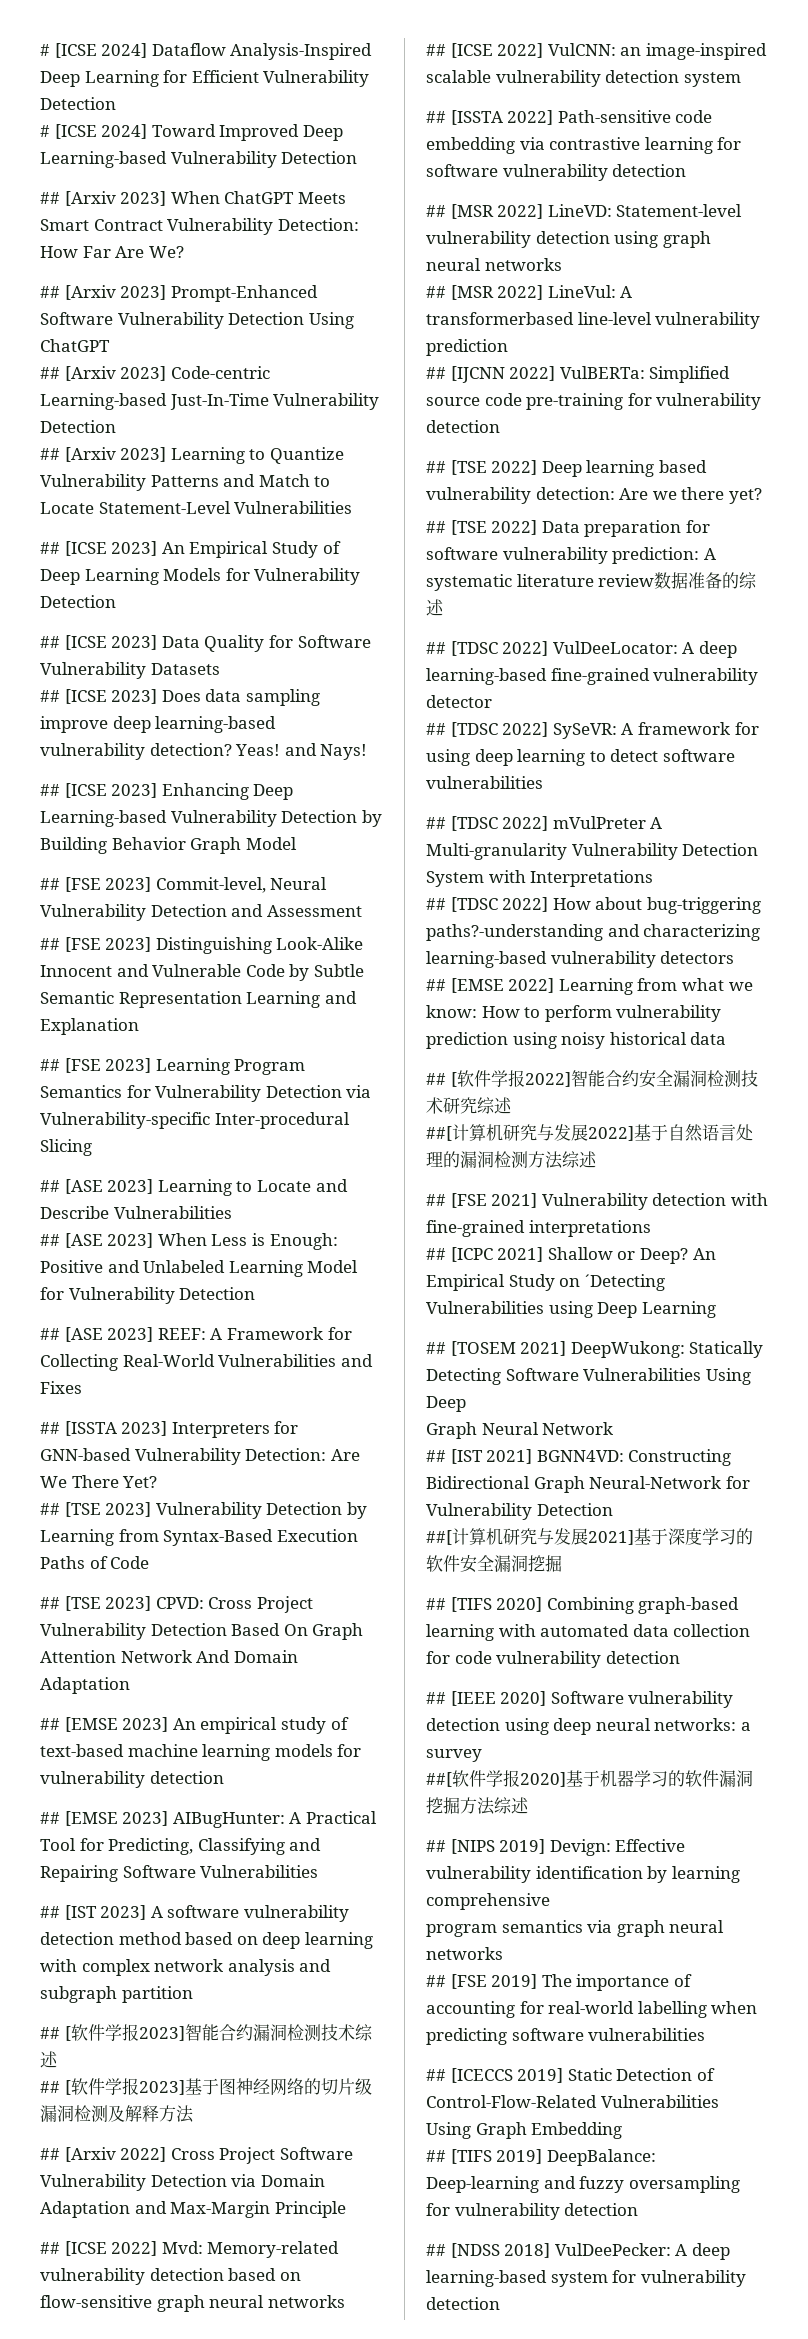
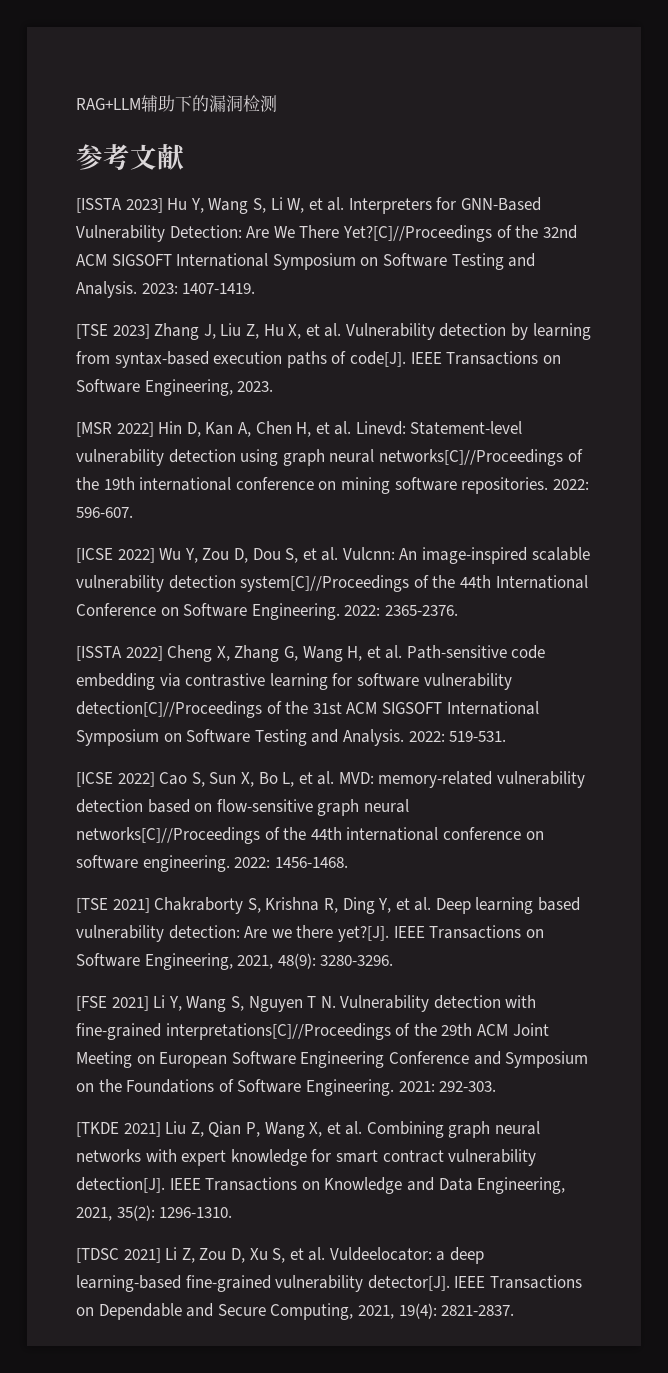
[40,43,373,60] [40,70,370,87] [40,97,116,110] [40,124,343,141] [40,151,358,168] [40,191,346,206] [40,218,359,235] [40,246,184,258] [40,285,318,302] [40,312,354,329] [40,339,110,352] [40,366,270,381] [40,393,380,410] [40,420,116,433] [40,447,344,464] [40,474,331,491] [40,501,353,514] [40,541,341,558] [40,568,361,585] [40,595,116,608] [40,635,371,652] [40,662,220,679] [40,689,320,706] [40,716,277,733] [40,743,368,760] [40,783,294,800] [40,810,382,827] [40,837,297,854] [40,877,328,893] [40,904,362,921] [40,937,364,954] [40,964,364,981] [40,991,357,1008] [40,1018,139,1035] [40,1058,306,1075] [40,1085,372,1102] [40,1112,350,1129] [40,1139,92,1156] [40,1179,348,1196] [40,1206,232,1219] [40,1233,338,1250] [40,1260,359,1277] [40,1287,256,1304] [40,1327,352,1342] [40,1354,373,1371] [40,1381,82,1394] [40,1421,168,1436] # [ICSE 2024] Dataflow Analysis-Inspired Deep Learning for Efficient Vulnerability Detection // # [ICSE 2024] Toward Improved Deep Learning-based Vulnerability Detection // ## [Arxiv 2023] When ChatGPT Meets Smart Contract Vulnerability Detection: How Far Are We? // ## [Arxiv 2023] Prompt-Enhanced Software Vulnerability Detection Using ChatGPT // ## [Arxiv 2023] Code-centric Learning-based Just-In-Time Vulnerability Detection // ## [Arxiv 2023] Learning to Quantize Vulnerability Patterns and Match to Locate Statement-Level Vulnerabilities // ## [ICSE 2023] An Empirical Study of Deep Learning Models for Vulnerability Detection // ## [ICSE 2023] Data Quality for Software Vulnerability Datasets // ## [ICSE 2023] Does data sampling improve deep learning-based vulnerability detection? Yeas! and Nays! // ## [ICSE 2023] Enhancing Deep Learning-based Vulnerability Detection by Building Behavior Graph Model // ## [FSE 2023] Commit-level, Neural Vulnerability Detection and Assessment // ## [FSE 2023] Distinguishing Look-Alike Innocent and Vulnerable Code by Subtle Semantic Representation Learning and Explanation // ## [FSE 2023] Learning Program Semantics for Vulnerability Detection via Vulnerability-specific Inter-procedural Slicing // ## [ASE 2023] Learning to Locate and Describe Vulnerabilities // ## [ASE 2023] When Less is Enough: Positive and Unlabeled Learning Model for Vulnerability Detection // ## [ASE 2023] REEF: A Framework for Collecting Real-World Vulnerabilities and Fixes // ## [ISSTA 2023] -> [76,95,277,112] [76,144,185,170] [76,197,345,214] RAG+LLM辅助下的漏洞检测 // 参考文献 // [ISSTA 2023] Hu Y, Wang S, Li W, et al.
[40,1448,131,1461] GNN-based -> [461,197,542,211] GNN-Based
[122,1476,158,1488] [40,1502,367,1519] [40,1529,358,1546] [40,1556,150,1569] [40,1596,313,1613] [40,1623,364,1640] [40,1650,298,1663] [40,1677,130,1694] [40,1717,349,1734] [40,1744,362,1761] [40,1771,224,1788] [40,1811,377,1828] [40,1838,322,1855] [40,1865,319,1882] [40,1905,349,1922] [40,1932,373,1949] [40,1959,332,1976] [40,1986,193,2003] [40,2024,373,2041] [40,2051,58,2068] [40,2078,372,2096] [40,2105,194,2123] [40,2147,353,2164] [40,2174,325,2191] [40,2201,346,2218] [40,2241,340,2258] [40,2268,301,2285] [40,2295,345,2312] [426,43,767,60] [426,70,741,87] [426,110,554,125] Yet? // ## [TSE 2023] Vulnerability Detection by Learning from Syntax-Based Execution Paths of Code // ## [TSE 2023] CPVD: Cross Project Vulnerability Detection Based On Graph Attention Network And Domain Adaptation // ## [EMSE 2023] An empirical study of text-based machine learning models for vulnerability detection // ## [EMSE 2023] AIBugHunter: A Practical Tool for Predicting, Classifying and Repairing Software Vulnerabilities // ## [IST 2023] A software vulnerability detection method based on deep learning with complex network analysis and subgraph partition // ## [软件学报2023]智能合约漏洞检测技术综述 // ## [软件学报2023]基于图神经网络的切片级漏洞检测及解释方法 // ## [Arxiv 2022] Cross Project Software Vulnerability Detection via Domain Adaptation and Max-Margin Principle // ## [ICSE 2022] Mvd: Memory-related vulnerability detection based on flow-sensitive graph neural networks // ## [ICSE 2022] VulCNN: an image-inspired scalable vulnerability detection system // ## [ISSTA 2022] -> [342,225,577,242] [76,253,536,270] [76,281,256,298] [76,323,591,340] [76,351,561,368] [76,379,274,396] [76,421,523,437] [76,449,583,466] [76,477,589,494] [76,507,133,518] [76,547,590,564] [76,575,588,592] [76,603,458,620] [76,645,403,662] Yet?[C]//Proceedings of the 32nd ACM SIGSOFT International Symposium on Software Testing and Analysis. 2023: 1407-1419. // [TSE 2023] Zhang J, Liu Z, Hu X, et al. Vulnerability detection by learning from syntax-based execution paths of code[J]. IEEE Transactions on Software Engineering, 2023. // [MSR 2022] Hin D, Kan A, Chen H, et al. Linevd: Statement-level vulnerability detection using graph neural networks[C]//Proceedings of the 19th international conference on mining software repositories. 2022: 596-607. // [ICSE 2022] Wu Y, Zou D, Dou S, et al. Vulcnn: An image-inspired scalable vulnerability detection system[C]//Proceedings of the 44th International Conference on Software Engineering. 2022: 2365-2376. // [ISSTA 2022] Cheng X, Zhang G, Wang H, et al.
[612,164,687,177] [426,204,743,219] [426,231,711,248] [426,258,562,271] [426,285,633,300] [426,312,761,329] [426,339,508,356] [426,366,731,383] [426,393,762,410] [426,420,500,433] [426,460,538,475] detection // ## [MSR 2022] LineVD: Statement-level vulnerability detection using graph neural networks // ## [MSR 2022] LineVul: A transformerbased line-level vulnerability prediction // ## [IJCNN 2022] VulBERTa: Simplified source code pre-training for vulnerability detection // ## [TSE 2022] -> [76,701,539,718] [76,729,507,746] [76,771,586,788] [76,799,409,816] [76,827,544,844] [76,855,348,872] [76,897,432,914] detection[C]//Proceedings of the 31st ACM SIGSOFT International Symposium on Software Testing and Analysis. 2022: 519-531. // [ICSE 2022] Cao S, Sun X, Bo L, et al. MVD: memory-related vulnerability detection based on flow-sensitive graph neural networks[C]//Proceedings of the 44th international conference on software engineering. 2022: 1456-1468. // [TSE 2021] Chakraborty S, Krishna R, Ding Y, et al.
[728,488,762,504] [426,520,710,537] [426,547,716,564] [426,572,758,591] [426,599,444,616] [426,641,737,658] [426,668,759,685] [426,695,492,708] [426,722,759,739] [426,749,735,766] [426,776,543,789] [426,816,663,831] [426,843,759,860] [426,870,654,887] [426,897,761,914] [426,924,761,941] [426,951,735,968] [426,978,753,995] [426,1005,722,1022] [426,1032,727,1049] [426,1070,758,1088] [426,1097,512,1114] [426,1124,753,1142] [426,1151,597,1169] [426,1193,768,1210] [426,1220,651,1237] [426,1247,716,1264] [426,1274,665,1291] [426,1301,716,1318] [426,1341,764,1358] [426,1368,751,1385] [426,1396,466,1412] [426,1422,614,1439] [426,1449,732,1466] [426,1476,750,1493] [426,1503,613,1520] [426,1528,753,1545] [426,1555,562,1573] [426,1597,740,1614] [426,1624,751,1641] [426,1651,680,1668] [426,1691,734,1708] [426,1718,751,1735] [426,1749,482,1762] [426,1770,753,1787] [426,1797,529,1815] [426,1839,686,1856] [426,1866,740,1883] [426,1893,550,1910] [426,1920,725,1937] [426,1947,503,1960] [426,1974,692,1991] [426,2001,758,2018] [426,2028,706,2045] [426,2068,715,2083] [426,2095,719,2108] [426,2122,623,2139] [426,2149,656,2166] [426,2176,740,2193] [426,2203,639,2220] [426,2243,730,2260] [426,2270,746,2287] [426,2297,500,2310] yet? // ## [TSE 2022] Data preparation for software vulnerability prediction: A systematic literature review数据准备的综述 // ## [TDSC 2022] VulDeeLocator: A deep learning-based fine-grained vulnerability detector // ## [TDSC 2022] SySeVR: A framework for using deep learning to detect software vulnerabilities // ## [TDSC 2022] mVulPreter A Multi-granularity Vulnerability Detection System with Interpretations // ## [TDSC 2022] How about bug-triggering paths?-understanding and characterizing learning-based vulnerability detectors // ## [EMSE 2022] Learning from what we know: How to perform vulnerability prediction using noisy historical data // ## [软件学报2022]智能合约安全漏洞检测技术研究综述 // ##[计算机研究与发展2022]基于自然语言处理的漏洞检测方法综述 // ## [FSE 2021] Vulnerability detection with fine-grained interpretations // ## [ICPC 2021] Shallow or Deep? An Empirical Study on ´Detecting Vulnerabilities using Deep Learning // ## [TOSEM 2021] DeepWukong: Statically Detecting Software Vulnerabilities Using Deep // Graph Neural Network // ## [IST 2021] BGNN4VD: Constructing Bidirectional Graph Neural-Network for Vulnerability Detection // ##[计算机研究与发展2021]基于深度学习的软件安全漏洞挖掘 // ## [TIFS 2020] Combining graph-based learning with automated data collection for code vulnerability detection // ## [IEEE 2020] Software vulnerability detection using deep neural networks: a survey // ##[软件学报2020]基于机器学习的软件漏洞挖掘方法综述 // ## [NIPS 2019] Devign: Effective vulnerability identification by learning comprehensive // program semantics via graph neural networks // ## [FSE 2019] The importance of accounting for real-world labelling when predicting software vulnerabilities // ## [ICECCS 2019] Static Detection of Control-Flow-Related Vulnerabilities Using Graph Embedding // ## [TIFS 2019] DeepBalance: Deep-learning and fuzzy oversampling for vulnerability detection // ## [NDSS 2018] VulDeePecker: A deep learning-based system for vulnerability detection -> [337,925,544,942] [76,953,394,970] [76,995,537,1012] [76,1023,549,1040] [76,1051,589,1068] [76,1079,497,1096] [76,1121,541,1138] [76,1149,537,1166] [76,1177,566,1194] [76,1205,233,1221] [76,1247,485,1264] [76,1275,582,1292] [76,1303,515,1320] yet?[J]. IEEE Transactions on Software Engineering, 2021, 48(9): 3280-3296. // [FSE 2021] Li Y, Wang S, Nguyen T N. Vulnerability detection with fine-grained interpretations[C]//Proceedings of the 29th ACM Joint Meeting on European Software Engineering Conference and Symposium on the Foundations of Software Engineering. 2021: 292-303. // [TKDE 2021] Liu Z, Qian P, Wang X, et al. Combining graph neural networks with expert knowledge for smart contract vulnerability detection[J]. IEEE Transactions on Knowledge and Data Engineering, 2021, 35(2): 1296-1310. // [TDSC 2021] Li Z, Zou D, Xu S, et al. Vuldeelocator: a deep learning-based fine-grained vulnerability detector[J]. IEEE Transactions on Dependable and Secure Computing, 2021, 19(4): 2821-2837.

